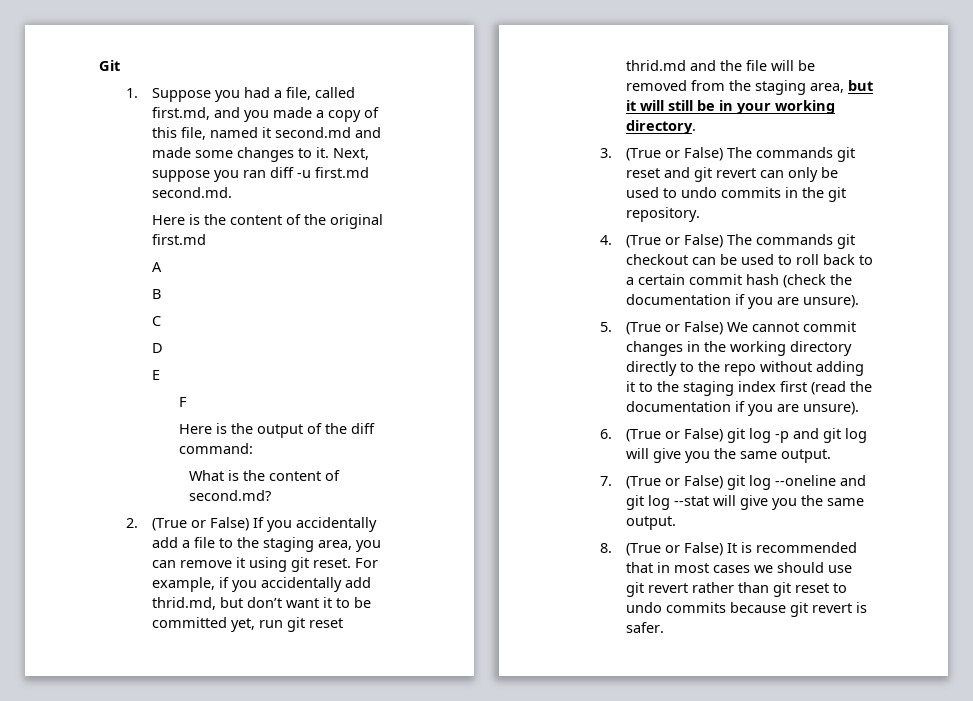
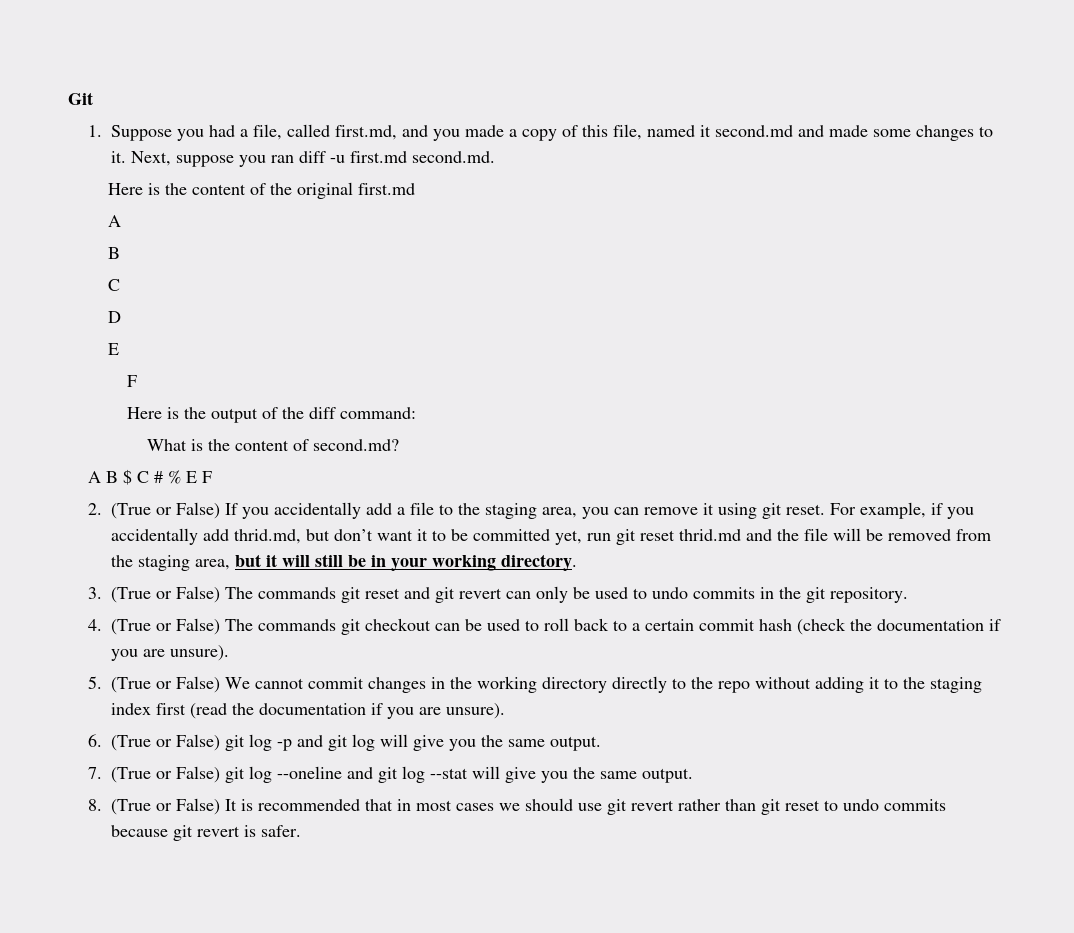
(272, 495) none -> [87,469,212,485] // A B $ C # % E F

